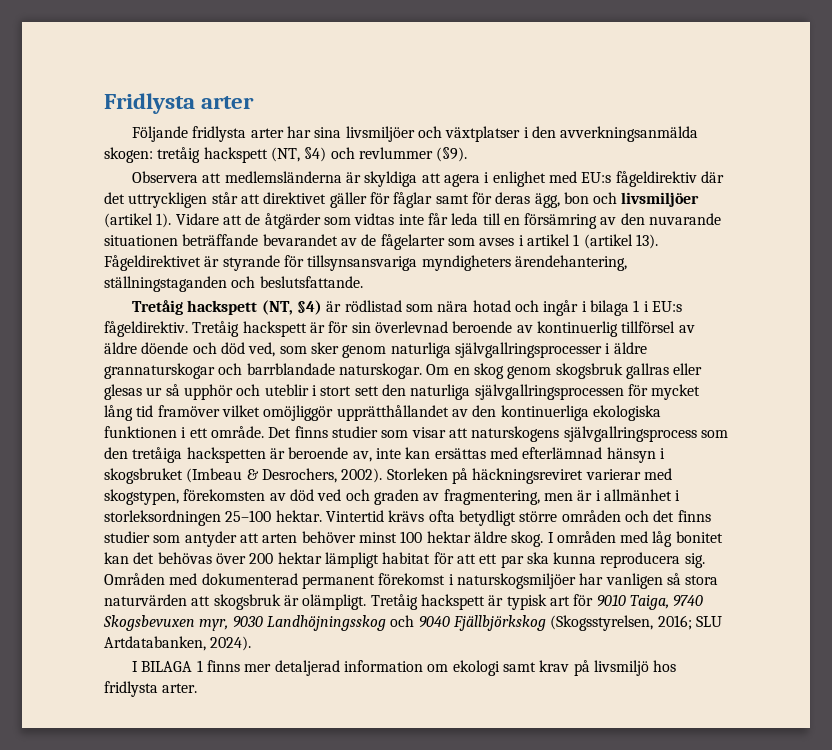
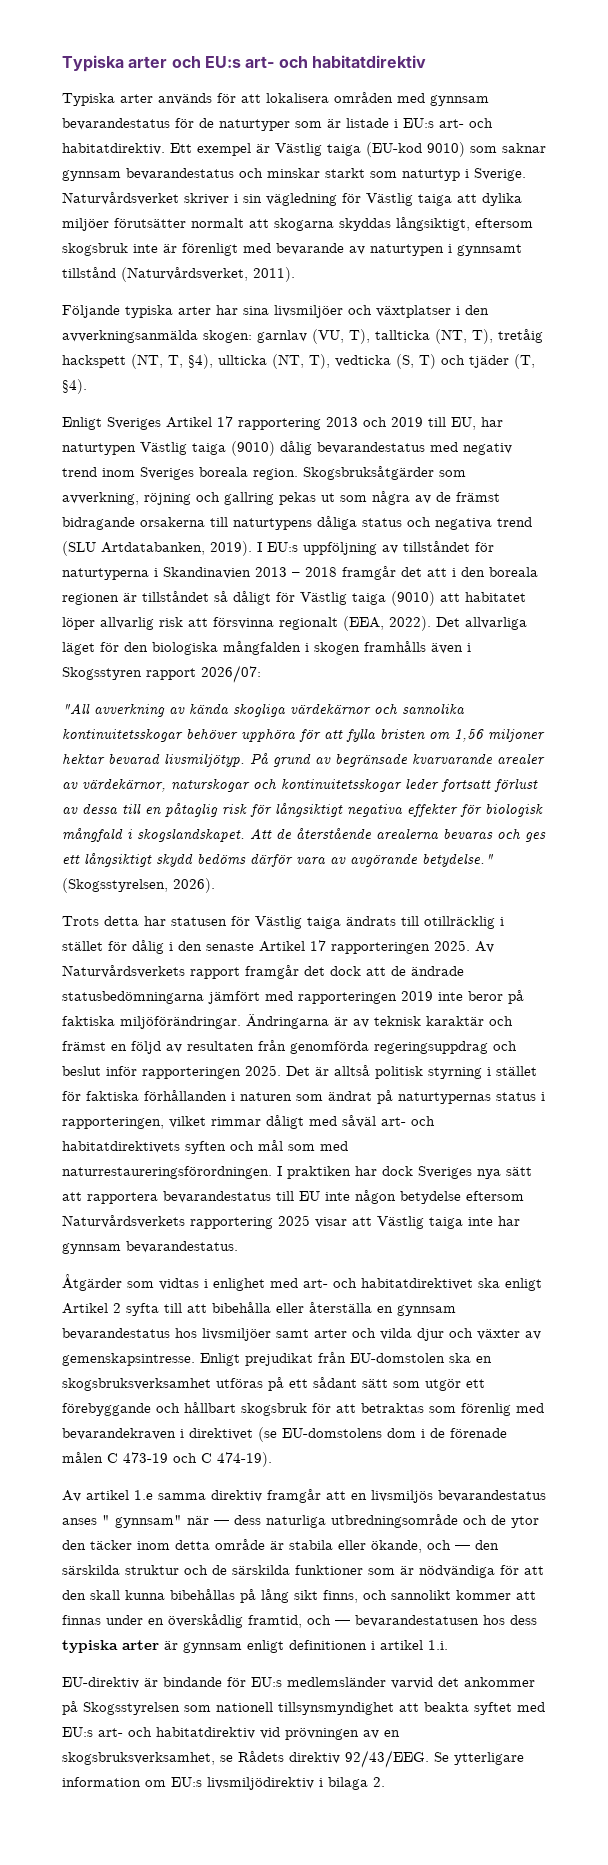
[104,93,255,114] Fridlysta arter -> [62,55,426,72] [62,92,489,106] [62,118,493,131] [62,142,546,157] [62,168,526,181] [62,192,522,206] [62,217,533,231] [62,243,522,256] [62,267,295,282] Typiska arter och EU:s art- och habitatdirektiv // Typiska arter används för att lokalisera områden med gynnsam bevarandestatus för de naturtyper som är listade i EU:s art- och habitatdirektiv. Ett exempel är Västlig taiga (EU-kod 9010) som saknar gynnsam bevarandestatus och minskar starkt som naturtyp i Sverige. Naturvårdsverket skriver i sin vägledning för Västlig taiga att dylika miljöer förutsätter normalt att skogarna skyddas långsiktigt, eftersom skogsbruk inte är förenligt med bevarande av naturtypen i gynnsamt tillstånd (Naturvårdsverket, 2011).
[192,126,247,142] fridlysta -> [125,305,173,318] typiska
[157,147,468,163] [132,171,724,187] [104,192,700,208] [104,213,722,229] [104,234,658,250] [104,255,627,271] [104,276,363,292] [132,300,682,316] [104,321,695,337] [104,342,647,358] [104,363,703,379] [104,384,701,400] [104,405,661,421] [104,426,728,442] [104,447,665,463] [104,468,672,484] [104,489,681,505] [104,510,711,526] [104,531,723,547] [104,552,705,568] [104,573,719,589] [104,594,704,610] [103,615,722,631] [104,636,252,651] [132,660,677,676] [104,681,198,697] tretåig hackspett (NT, §4) och revlummer (§9). // Observera att medlemsländerna är skyldiga att agera i enlighet med EU:s fågeldirektiv där det uttryckligen står att direktivet gäller för fåglar samt för deras ägg, bon och livsmiljöer (artikel 1). Vidare att de åtgärder som vidtas inte får leda till en försämring av den nuvarande situationen beträffande bevarandet av de fågelarter som avses i artikel 1 (artikel 13). Fågeldirektivet är styrande för tillsynsansvariga myndigheters ärendehantering, ställningstaganden och beslutsfattande. // Tretåig hackspett (NT, §4) är rödlistad som nära hotad och ingår i bilaga 1 i EU:s fågeldirektiv. Tretåig hackspett är för sin överlevnad beroende av kontinuerlig tillförsel av äldre döende och död ved, som sker genom naturliga självgallringsprocesser i äldre grannaturskogar och barrblandade naturskogar. Om en skog genom skogsbruk gallras eller glesas ur så upphör och uteblir i stort sett den naturliga självgallringsprocessen för mycket lång tid framöver vilket omöjliggör upprätthållandet av den kontinuerliga ekologiska funktionen i ett område. Det finns studier som visar att naturskogens självgallringsprocess som den tretåiga hackspetten är beroende av, inte kan ersättas med efterlämnad hänsyn i skogsbruket (Imbeau & Desrochers, 2002). Storleken på häckningsreviret varierar med skogstypen, förekomsten av död ved och graden av fragmentering, men är i allmänhet i storleksordningen 25–100 hektar. Vintertid krävs ofta betydligt större områden och det finns studier som antyder att arten behöver minst 100 hektar äldre skog. I områden med låg bonitet kan det behövas över 200 hektar lämpligt habitat för att ett par ska kunna reproducera sig. Områden med dokumenterad permanent förekomst i naturskogsmiljöer har vanligen så stora naturvärden att skogsbruk är olämpligt. Tretåig hackspett är typisk art för 9010 Taiga, 9740 Skogsbevuxen myr, 9030 Landhöjningsskog och 9040 Fjällbjörkskog (Skogsstyrelsen, 2016; SLU Artdatabanken, 2024). // I BILAGA 1 finns mer detaljerad information om ekologi samt krav på livsmiljö hos fridlysta arter. -> [257,329,543,344] [62,354,535,369] [62,379,87,394] [62,416,503,430] [62,441,512,456] [62,466,466,480] [62,491,500,505] [62,516,532,530] [62,541,494,556] [62,566,538,580] [62,591,526,606] [62,616,527,631] [62,641,471,655] [62,665,261,683] [62,703,465,717] [62,728,545,742] [62,753,545,767] [62,778,538,792] [62,803,543,817] [62,828,546,842] [62,853,494,867] [62,878,215,893] [62,916,504,929] [62,940,494,954] [62,965,464,979] [62,990,524,1004] [62,1014,513,1029] [62,1040,517,1054] [62,1065,537,1079] [62,1090,545,1104] [62,1115,435,1129] [62,1140,348,1154] [62,1166,532,1179] [62,1190,524,1204] [62,1215,520,1229] [62,1241,238,1254] [62,1274,542,1291] [62,1302,456,1316] [62,1328,541,1341] [62,1352,492,1366] [62,1377,485,1391] [62,1402,544,1416] [62,1427,507,1442] [62,1452,272,1467] [62,1489,546,1503] [62,1514,539,1528] [62,1539,499,1553] [62,1565,544,1578] [62,1589,536,1603] [62,1614,537,1628] [62,1640,448,1653] [62,1677,535,1689] [62,1701,545,1715] [62,1727,400,1740] [62,1750,524,1768] [62,1777,385,1790] garnlav (VU, T), tallticka (NT, T), tretåig hackspett (NT, T, §4), ullticka (NT, T), vedticka (S, T) och tjäder (T, §4). // Enligt Sveriges Artikel 17 rapportering 2013 och 2019 till EU, har naturtypen Västlig taiga (9010) dålig bevarandestatus med negativ trend inom Sveriges boreala region. Skogsbruksåtgärder som avverkning, röjning och gallring pekas ut som några av de främst bidragande orsakerna till naturtypens dåliga status och negativa trend (SLU Artdatabanken, 2019). I EU:s uppföljning av tillståndet för naturtyperna i Skandinavien 2013 – 2018 framgår det att i den boreala regionen är tillståndet så dåligt för Västlig taiga (9010) att habitatet löper allvarlig risk att försvinna regionalt (EEA, 2022). Det allvarliga läget för den biologiska mångfalden i skogen framhålls även i Skogsstyren rapport 2026/07: // "All avverkning av kända skogliga värdekärnor och sannolika kontinuitetsskogar behöver upphöra för att fylla bristen om 1,56 miljoner hektar bevarad livsmiljötyp. På grund av begränsade kvarvarande arealer av värdekärnor, naturskogar och kontinuitetsskogar leder fortsatt förlust av dessa till en påtaglig risk för långsiktigt negativa effekter för biologisk mångfald i skogslandskapet. Att de återstående arealerna bevaras och ges ett långsiktigt skydd bedöms därför vara av avgörande betydelse." (Skogsstyrelsen, 2026). // Trots detta har statusen för Västlig taiga ändrats till otillräcklig i stället för dålig i den senaste Artikel 17 rapporteringen 2025. Av Naturvårdsverkets rapport framgår det dock att de ändrade statusbedömningarna jämfört med rapporteringen 2019 inte beror på faktiska miljöförändringar. Ändringarna är av teknisk karaktär och främst en följd av resultaten från genomförda regeringsuppdrag och beslut inför rapporteringen 2025. Det är alltså politisk styrning i stället för faktiska förhållanden i naturen som ändrat på naturtypernas status i rapporteringen, vilket rimmar dåligt med såväl art- och habitatdirektivets syften och mål som med naturrestaureringsförordningen. I praktiken har dock Sveriges nya sätt att rapportera bevarandestatus till EU inte någon betydelse eftersom Naturvårdsverkets rapportering 2025 visar att Västlig taiga inte har gynnsam bevarandestatus. // Åtgärder som vidtas i enlighet med art- och habitatdirektivet ska enligt Artikel 2 syfta till att bibehålla eller återställa en gynnsam bevarandestatus hos livsmiljöer samt arter och vilda djur och växter av gemenskapsintresse. Enligt prejudikat från EU-domstolen ska en skogsbruksverksamhet utföras på ett sådant sätt som utgör ett förebyggande och hållbart skogsbruk för att betraktas som förenlig med bevarandekraven i direktivet (se EU-domstolens dom i de förenade målen C 473-19 och C 474-19). // Av artikel 1.e samma direktiv framgår att en livsmiljös bevarandestatus anses " gynnsam" när — dess naturliga utbredningsområde och de ytor den täcker inom detta område är stabila eller ökande, och — den särskilda struktur och de särskilda funktioner som är nödvändiga för att den skall kunna bibehållas på lång sikt finns, och sannolikt kommer att finnas under en överskådlig framtid, och — bevarandestatusen hos dess typiska arter är gynnsam enligt definitionen i artikel 1.i. // EU-direktiv är bindande för EU:s medlemsländer varvid det ankommer på Skogsstyrelsen som nationell tillsynsmyndighet att beakta syftet med EU:s art- och habitatdirektiv vid prövningen av en skogsbruksverksamhet, se Rådets direktiv 92/43/EEG. Se ytterligare information om EU:s livsmiljödirektiv i bilaga 2.

